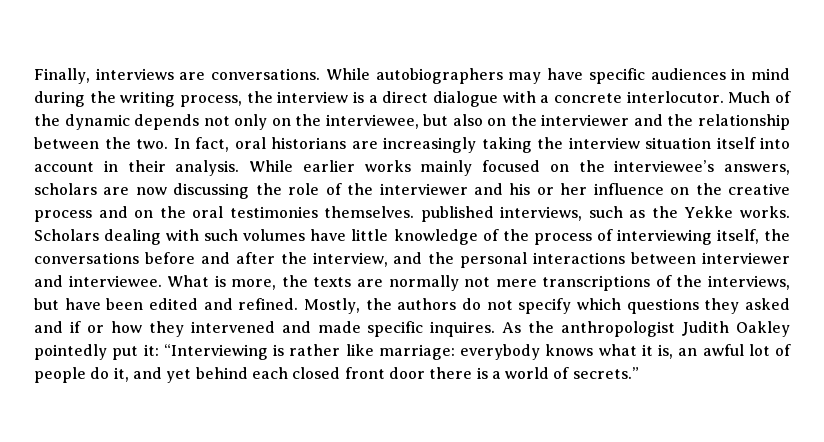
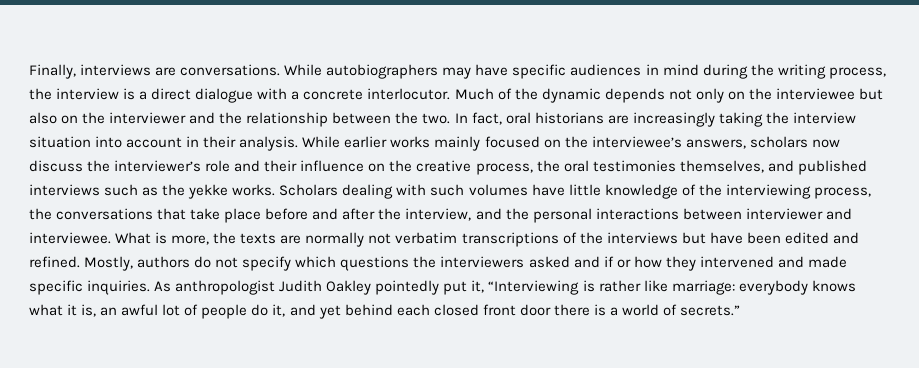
[325,114,419,129] interviewee, -> [775,88,855,100] interviewee
[716,137,756,149] itself -> (91, 142) none
[103,183,790,199] [34,206,583,222] are now discussing the role of the interviewer and his or her influence on the creative process and on the oral testimonies themselves. published interviews, -> [811,139,840,148] [29,160,867,175] [29,184,100,196] now discuss the interviewer’s role and their influence on the creative process, the oral testimonies themselves, and published interviews
[684,206,734,218] Yekke -> [188,184,229,199] yekke
[533,229,790,245] [34,252,139,264] process of interviewing itself, the conversations -> [725,184,871,199] [29,208,262,223] interviewing process, the conversations that take place
[495,279,537,287] mere -> [395,232,458,244] verbatim
[707,275,790,290] interviews, -> [606,232,678,244] interviews
[365,298,392,310] the -> (134, 263) none
[704,298,740,314] they -> [413,256,525,268] the interviewers
[430,321,555,337] inquires. As the -> [87,280,172,295] inquiries. As
[143,344,159,356] it: -> [471,280,485,293] it,

